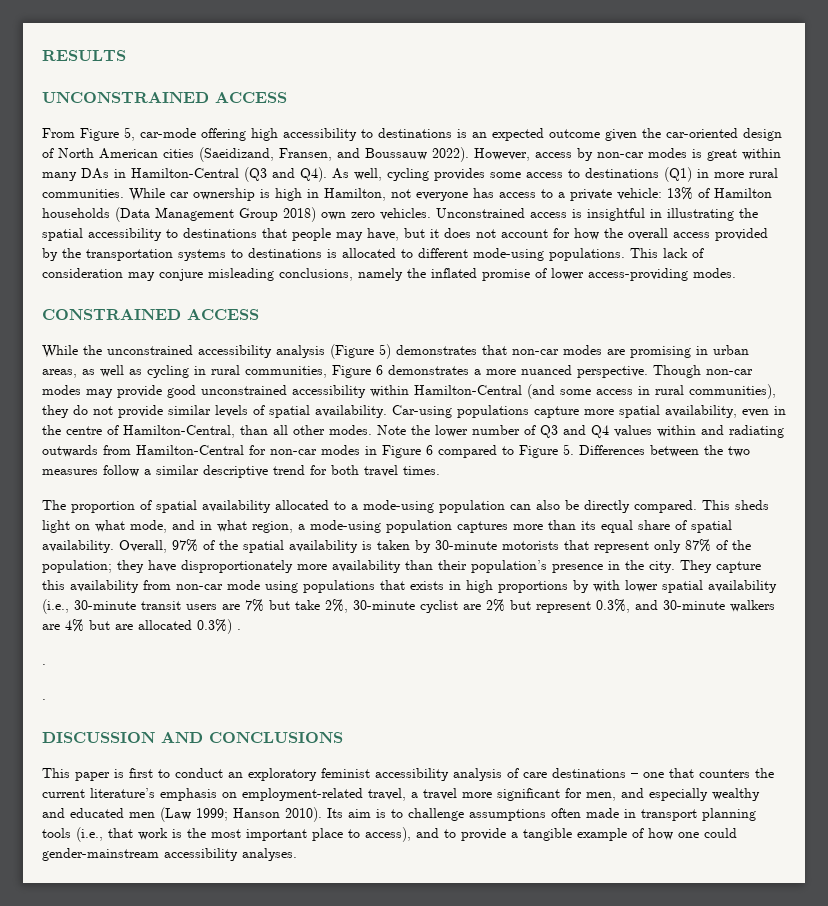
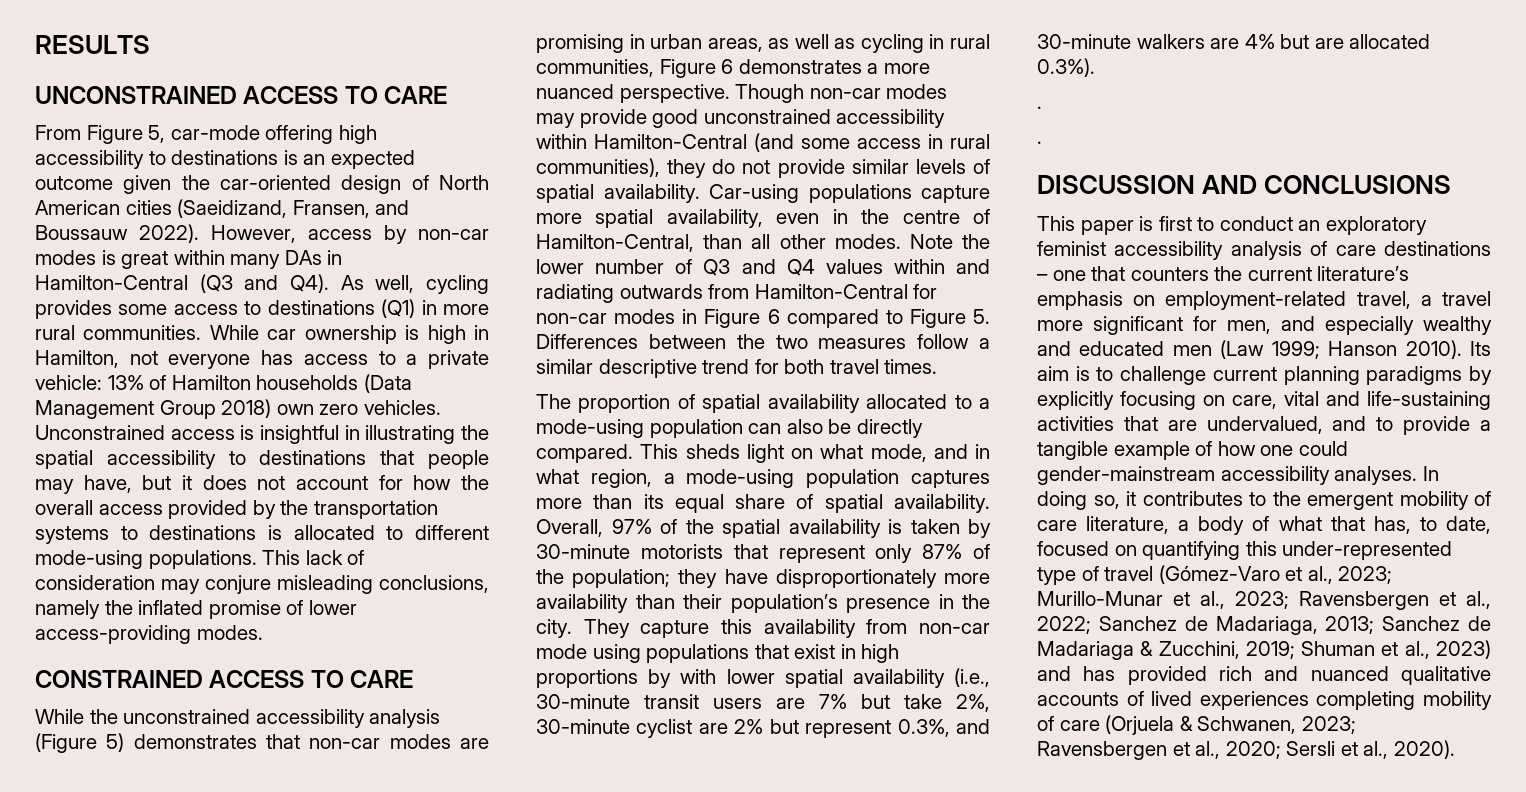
(287, 97) none -> [344,86,448,104] TO CARE
(259, 314) none -> [310,670,414,688] TO CARE
[410,581,444,590] exists -> [794,644,836,659] exist
[197,619,241,634] 0.3%) . -> [1037,58,1095,77] 0.3%).
[469,808,756,821] [42,827,411,842] assumptions often made in transport planning tools (i.e., that work is the most important place to access), -> [1212,366,1492,385] [1037,391,1491,410] [1037,416,1323,434] current planning paradigms by explicitly focusing on care, vital and life-sustaining activities that are undervalued,
(297, 854) none -> [1422,466,1439,481] [1037,491,1491,510] [1037,516,1491,535] [1037,541,1453,560] [1037,565,1393,585] [1037,591,1491,610] [1037,616,1491,635] [1037,640,1491,660] [1037,666,1491,685] [1037,691,1492,710] [1037,715,1356,735] [1037,740,1455,760] In doing so, it contributes to the emergent mobility of care literature, a body of what that has, to date, focused on quantifying this under-represented type of travel (Gómez-Varo et al., 2023; Murillo-Munar et al., 2023; Ravensbergen et al., 2022; Sanchez de Madariaga, 2013; Sanchez de Madariaga & Zucchini, 2019; Shuman et al., 2023) and has provided rich and nuanced qualitative accounts of lived experiences completing mobility of care (Orjuela & Schwanen, 2023; Ravensbergen et al., 2020; Sersli et al., 2020).

